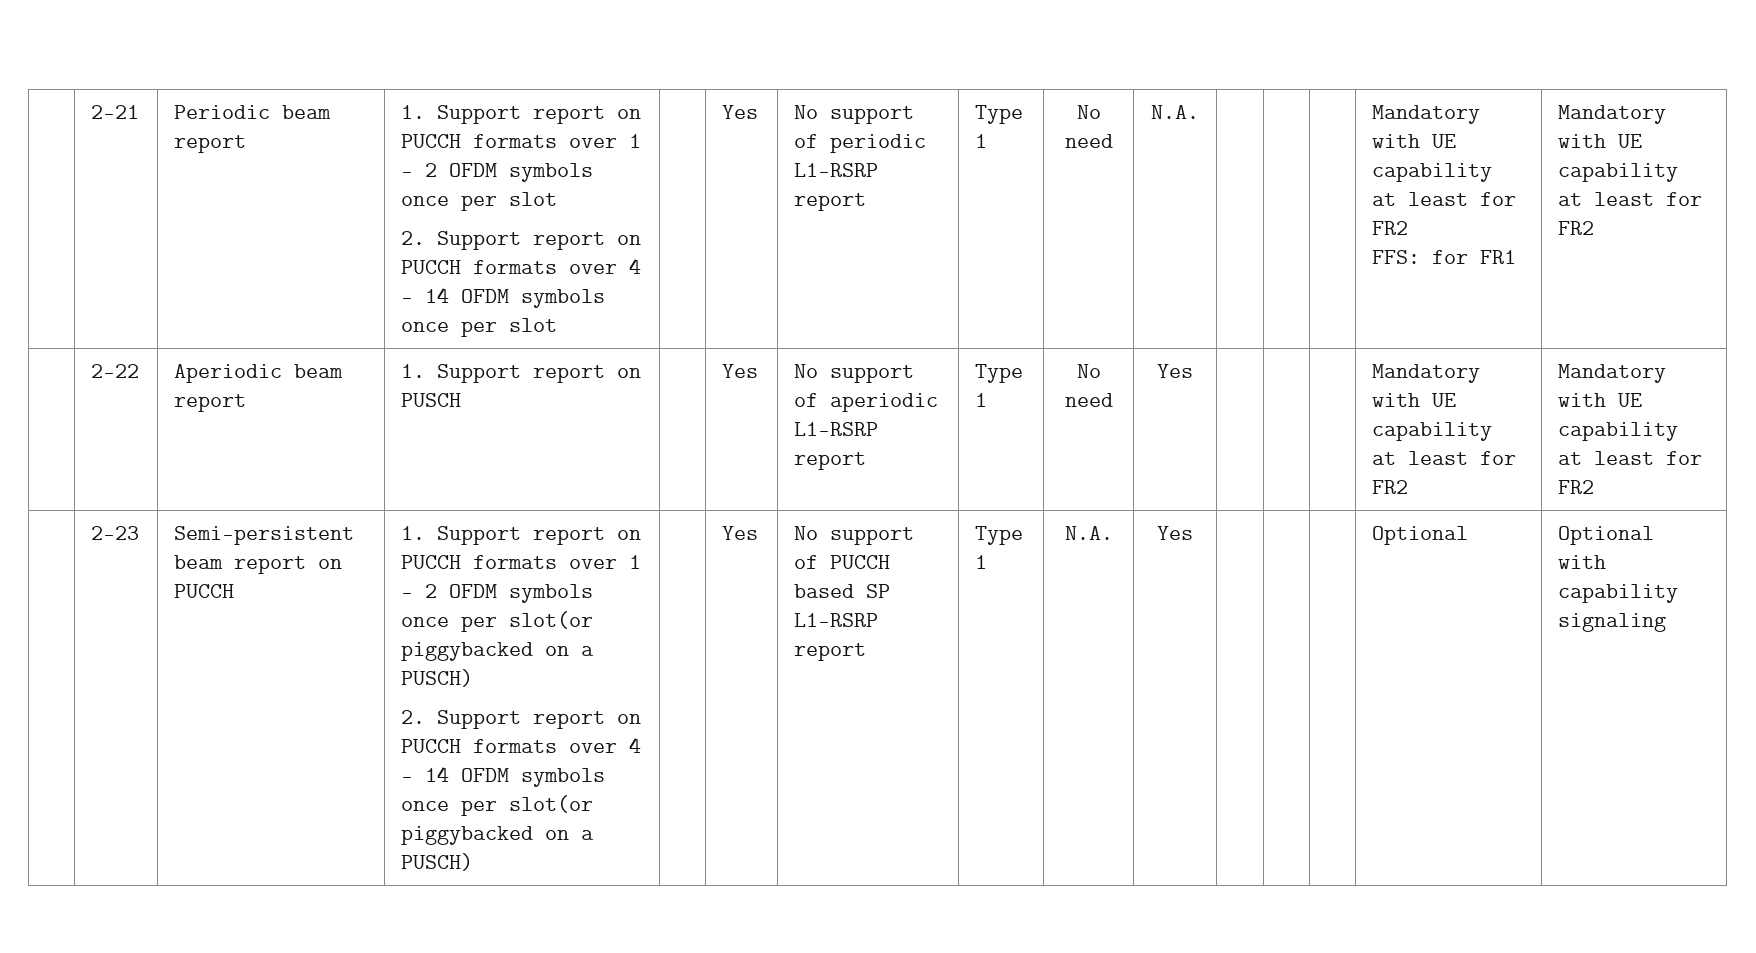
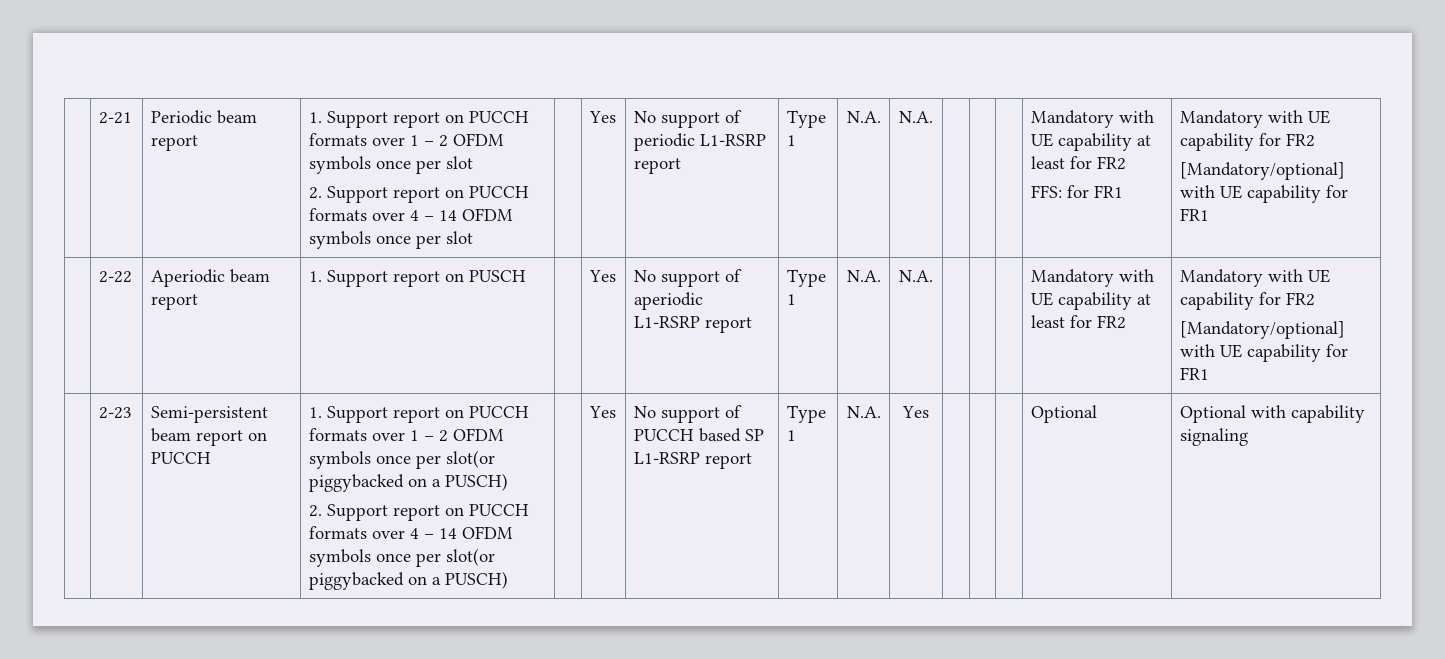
[1076,105,1101,119] [1064,134,1113,148] No need -> [846,111,881,123] N.A.
[1558,192,1703,206] [1558,221,1595,235] at least for FR2 -> [1258,133,1315,147] [1179,162,1345,180] [1179,185,1348,203] [1179,208,1209,221] for FR2 // [Mandatory/optional] with UE capability for FR1
[1076,364,1101,378] [1064,393,1113,407] [1157,364,1193,378] No need | Yes -> [846,270,881,282] [899,270,933,282] N.A. | N.A.
[1558,451,1703,465] [1558,480,1595,494] at least for FR2 -> [1258,292,1315,306] [1179,321,1345,339] [1179,344,1348,362] [1179,367,1209,380] for FR2 // [Mandatory/optional] with UE capability for FR1

